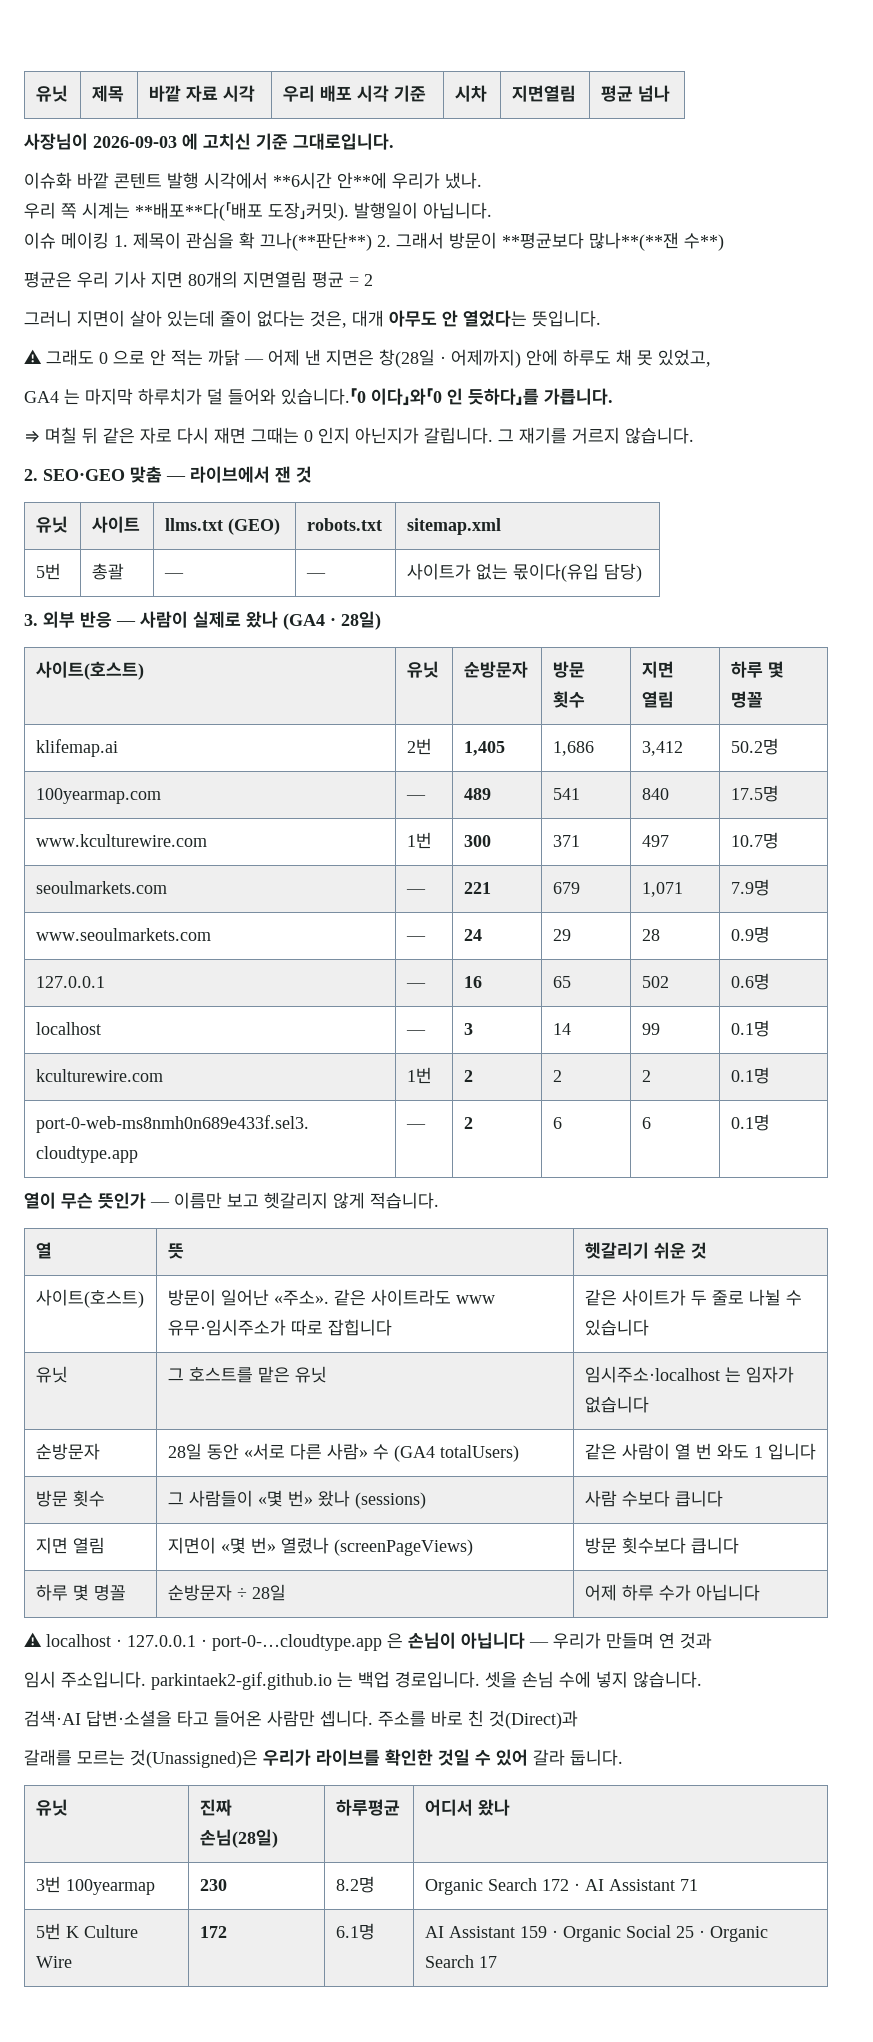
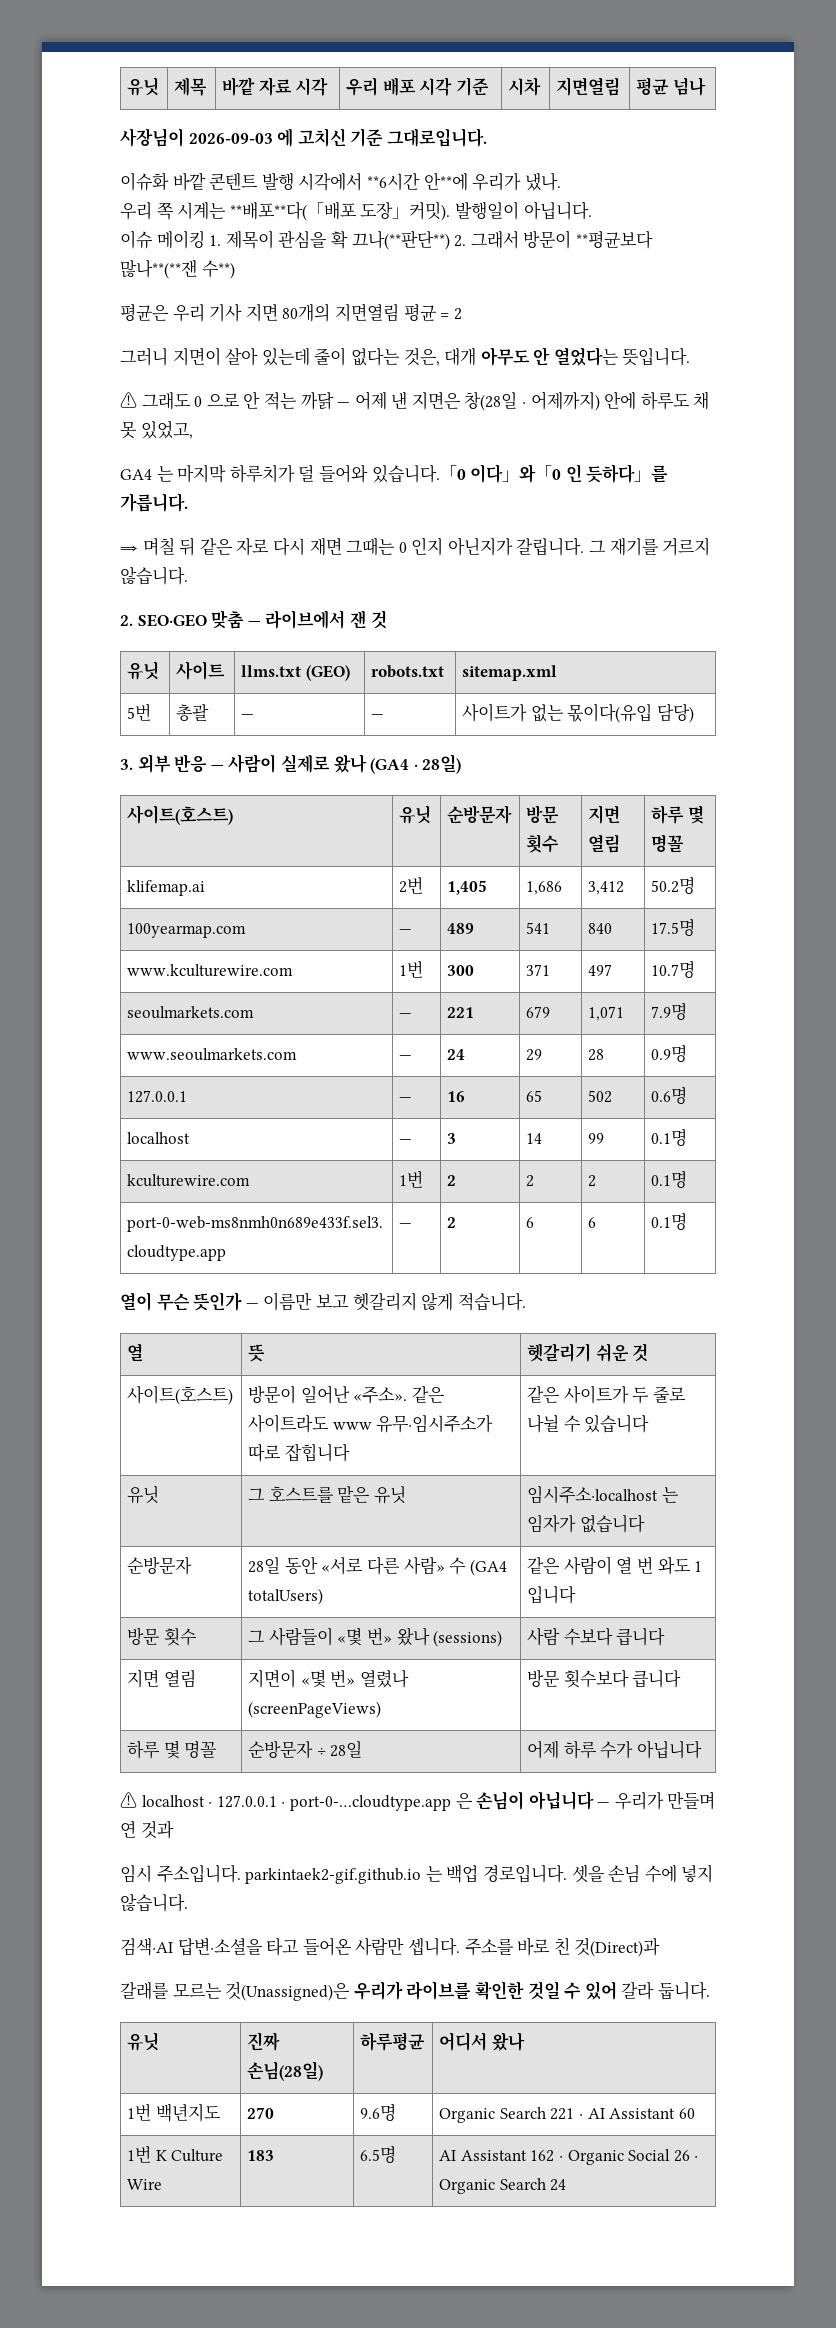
[35,1876,155,1895] [199,1879,227,1891] [335,1876,375,1893] [424,1878,569,1895] 3번 100yearmap | 230 | 8.2명 | Organic Search 172 -> [127,2103,221,2122] [247,2107,275,2119] [360,2103,397,2121] [439,2107,575,2123] 1번 백년지도 | 270 | 9.6명 | Organic Search 221
[679,1879,698,1891] [35,1923,61,1940] 71 // 5번 -> [678,2108,695,2119] [127,2145,152,2163] 60 // 1번
[199,1926,227,1938] [335,1923,375,1940] [424,1926,547,1938] 172 | 6.1명 | AI Assistant 159 -> [247,2150,275,2161] [360,2145,397,2163] [439,2150,555,2162] 183 | 6.5명 | AI Assistant 162
[675,1926,694,1938] 25 -> [673,2150,690,2162] 26
[478,1956,497,1968] 17 -> [550,2179,567,2191] 24

